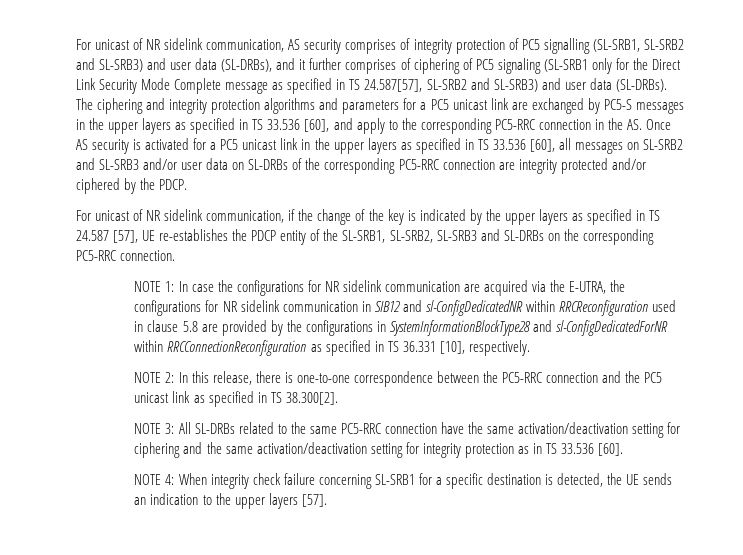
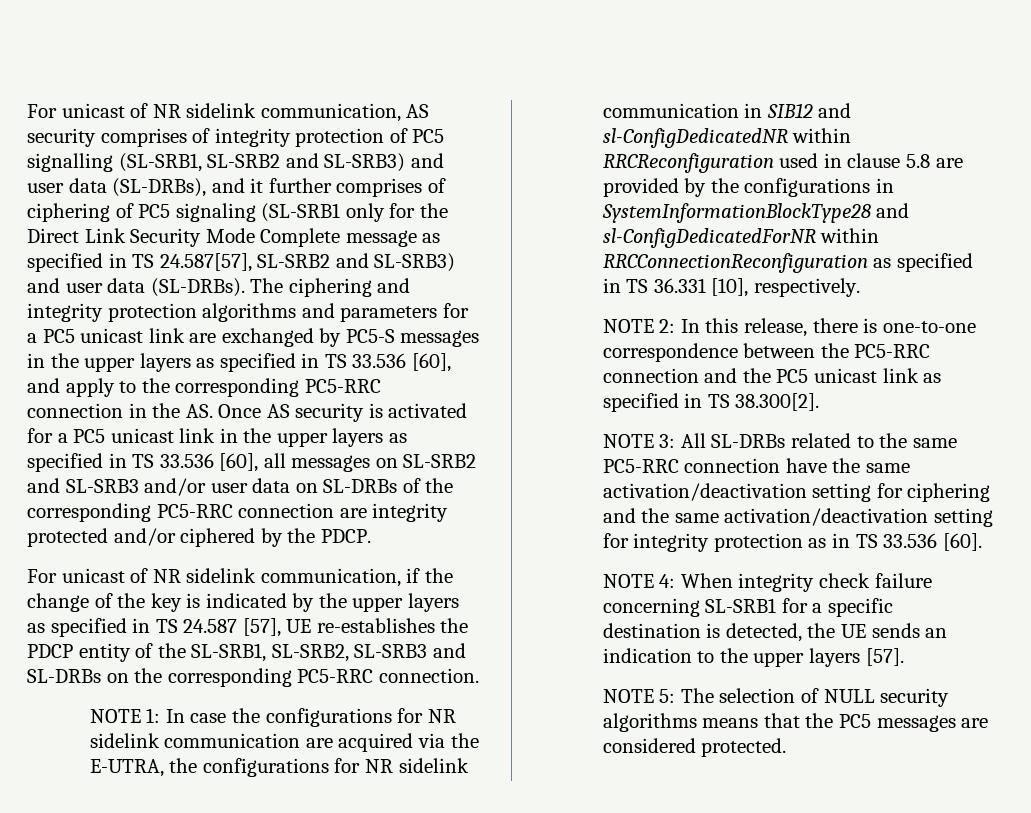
(327, 500) none -> [602,688,950,707] [602,713,989,732] [602,738,787,757] // NOTE 5: The selection of NULL security algorithms means that the PC5 messages are considered protected.

